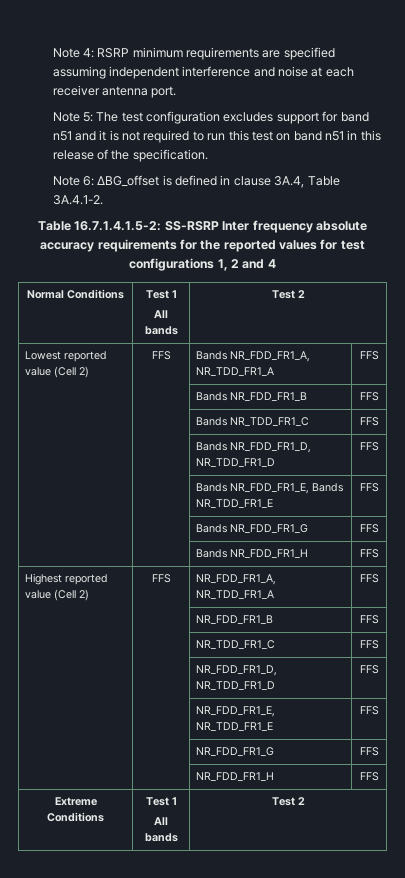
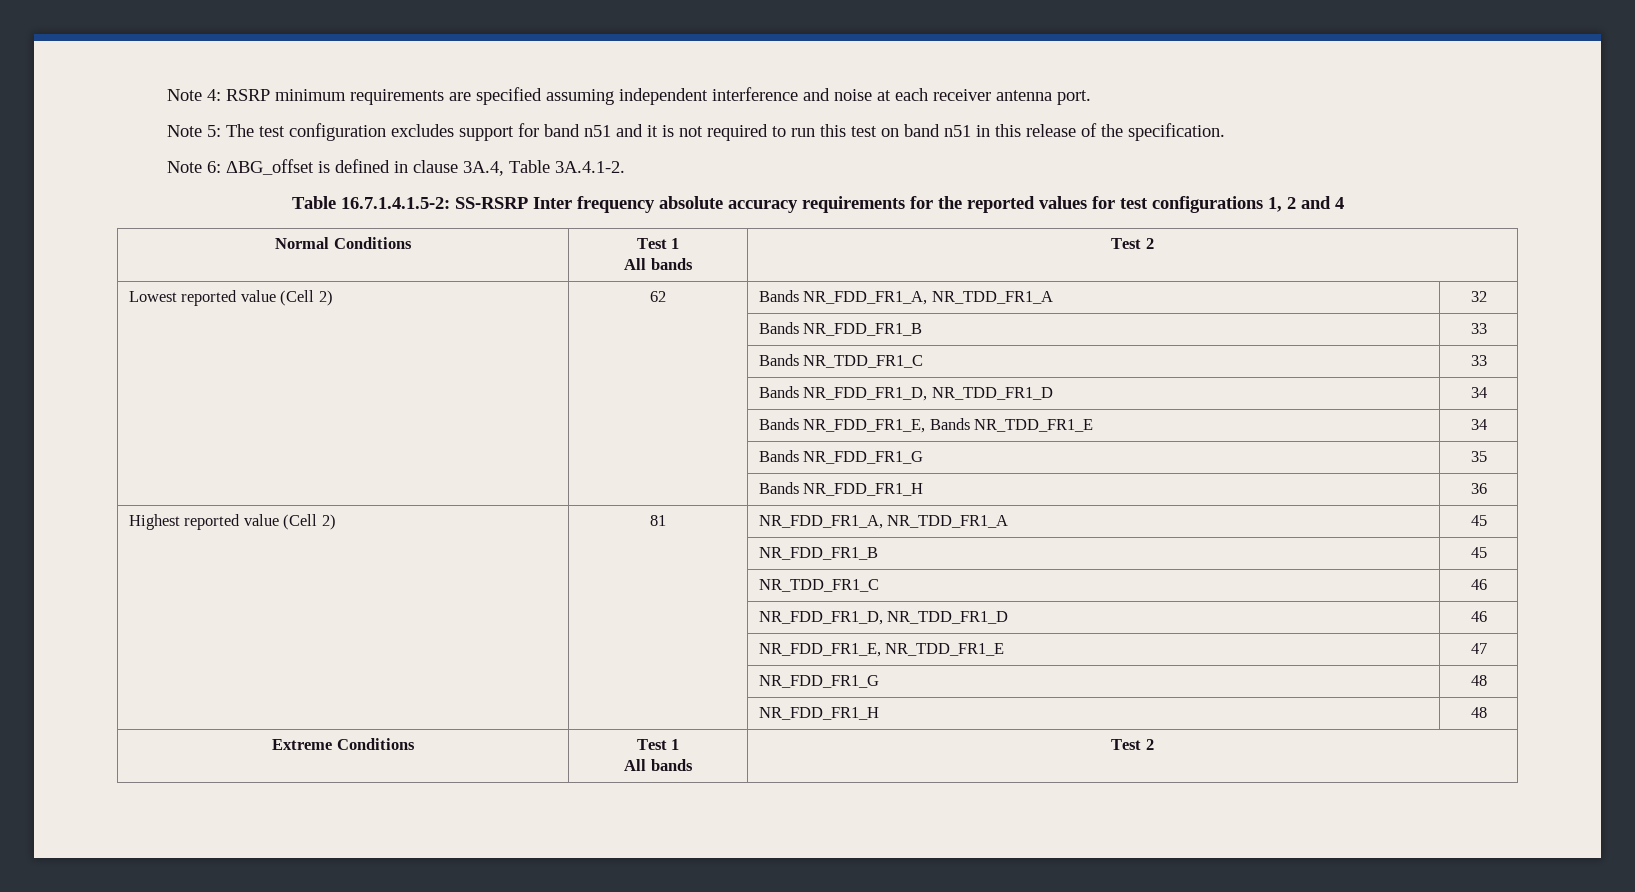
[151,351,171,360] FFS -> [650,291,666,302] 62
[359,351,379,360] FFS -> [1470,291,1487,302] 32
[359,392,379,401] FFS -> [1470,323,1487,334] 33
[359,417,379,426] FFS -> [1470,355,1487,366] 33
[359,442,379,451] FFS -> [1470,387,1487,398] 34
[359,483,379,492] FFS -> [1470,419,1487,430] 34
[359,524,379,533] FFS -> [1470,451,1487,462] 35
[359,549,379,558] FFS -> [1470,483,1487,494] 36
[151,574,171,583] [196,574,277,585] [196,590,275,599] [359,574,379,583] [196,615,274,624] [359,615,379,624] [196,640,276,649] [359,640,379,649] [196,665,278,676] [196,681,276,690] [359,665,379,674] FFS | NR_FDD_FR1_A, NR_TDD_FR1_A | FFS // | | NR_FDD_FR1_B | FFS // | | NR_TDD_FR1_C | FFS // | | NR_FDD_FR1_D, NR_TDD_FR1_D | FFS -> [650,515,666,526] [758,515,1009,529] [1470,515,1487,526] [758,547,878,560] [1470,547,1487,558] [758,579,879,592] [1470,579,1487,590] [758,611,1009,625] [1470,611,1487,622] 81 | NR_FDD_FR1_A, NR_TDD_FR1_A | 45 // | | NR_FDD_FR1_B | 45 // | | NR_TDD_FR1_C | 46 // | | NR_FDD_FR1_D, NR_TDD_FR1_D | 46
[359,706,379,715] [196,747,275,756] [359,747,379,756] [196,772,275,781] [359,772,379,781] FFS // | | NR_FDD_FR1_G | FFS // | | NR_FDD_FR1_H | FFS -> [1470,643,1487,654] [758,675,879,688] [1470,675,1487,686] [758,707,879,720] [1470,707,1487,718] 47 // | | NR_FDD_FR1_G | 48 // | | NR_FDD_FR1_H | 48

